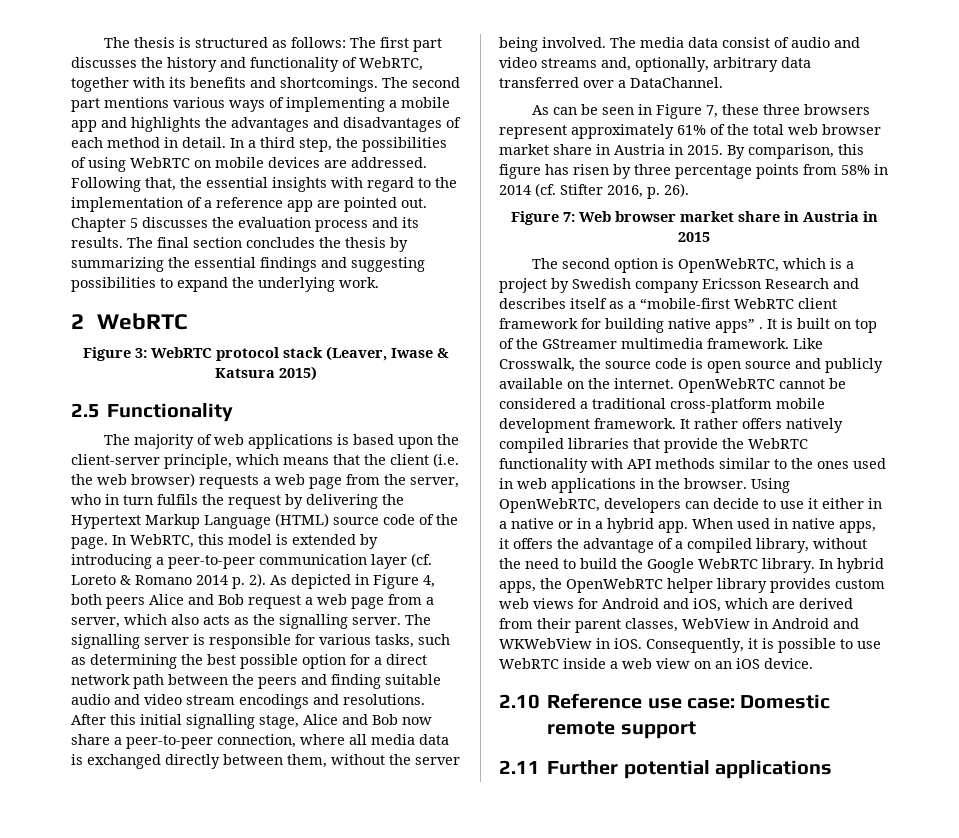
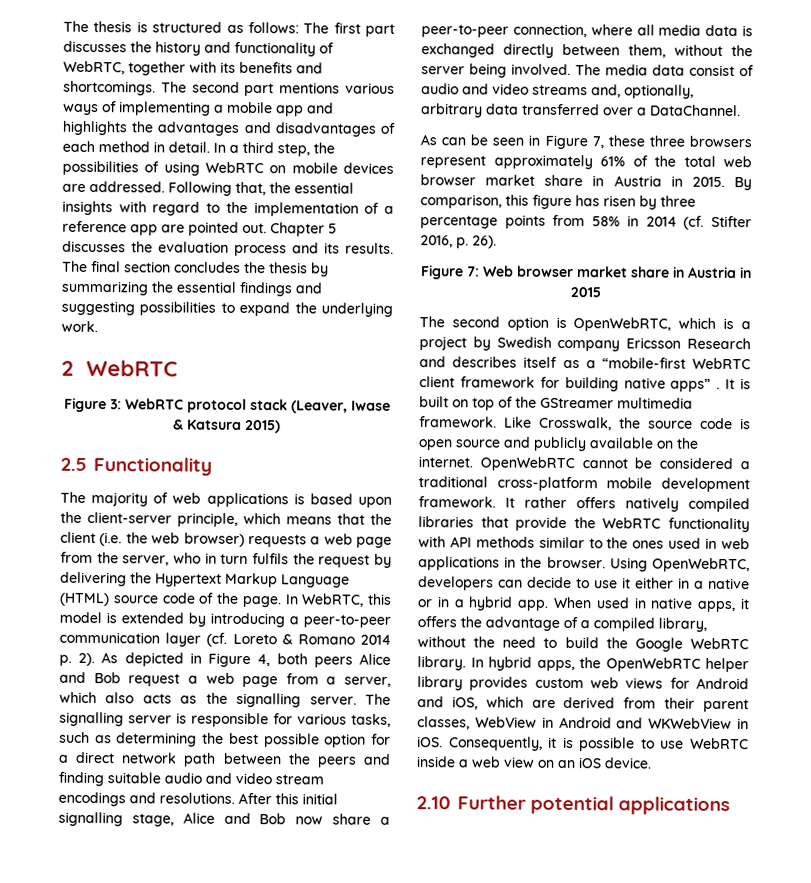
[547,693,831,709] [547,721,696,739] [499,760,540,774] Reference use case: Domestic remote support // 2.11 -> (451, 803) none

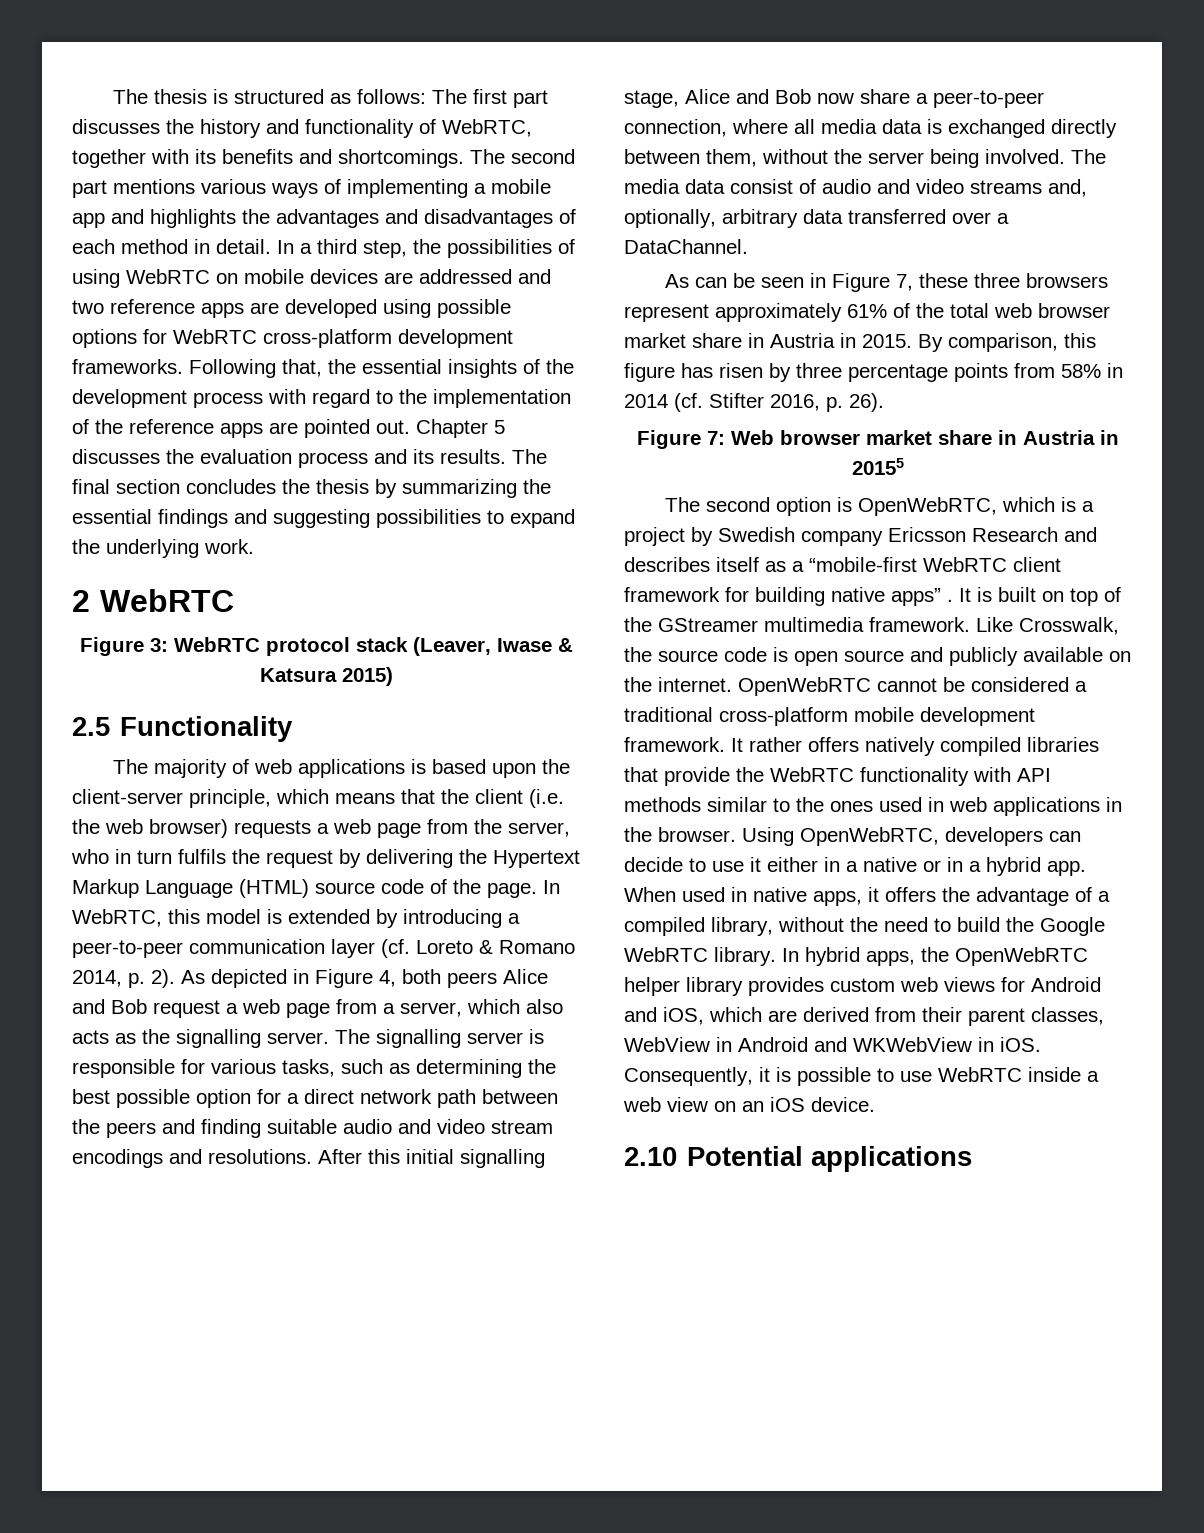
[89,181,165,193] addressed. -> [419,269,551,284] [72,299,511,318] [72,329,513,348] [72,359,183,374] addressed and two reference apps are developed using possible options for WebRTC cross-platform development frameworks.
(113, 208) none -> [523,359,574,374] [72,389,263,408] of the development process
[384,205,395,214] [62,220,158,236] a reference app -> [95,419,263,438] the reference apps
[360,634,391,645] 2014 -> [72,970,122,987] 2014,
[569,287,601,298] 2015 -> [852,458,904,475] 20155
[457,795,615,815] Further potential -> [687,1146,804,1166] Potential

